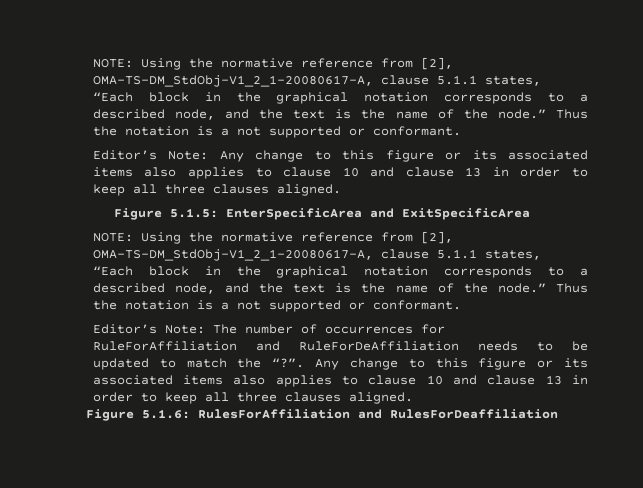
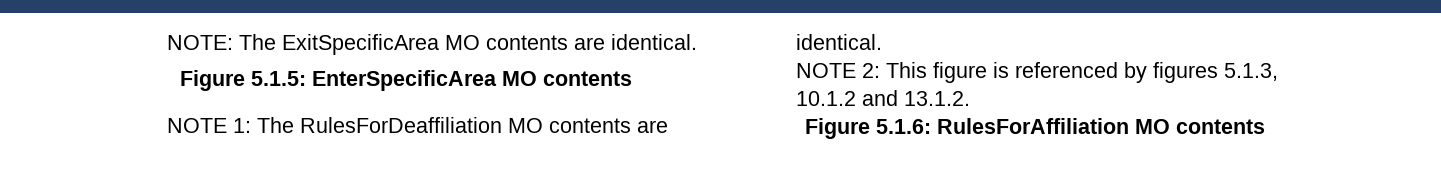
[92,57,453,70] [92,75,541,87] [92,92,588,104] [92,109,588,120] [92,126,461,138] [92,150,588,162] [92,167,588,179] [92,184,341,196] [113,208,530,220] [92,231,453,244] [92,249,541,261] [92,266,588,278] [92,283,588,294] [92,300,461,312] [92,324,445,334] [92,341,588,351] [92,358,589,370] [92,375,588,387] [92,392,413,404] NOTE: Using the normative reference from [2], OMA-TS-DM_StdObj-V1_2_1-20080617-A, clause 5.1.1 states, “Each block in the graphical notation corresponds to a described node, and the text is the name of the node.” Thus the notation is a not supported or conformant. // Editor’s Note: Any change to this figure or its associated items also applies to clause 10 and clause 13 in order to keep all three clauses aligned. // Figure 5.1.5: EnterSpecificArea and ExitSpecificArea // NOTE: Using the normative reference from [2], OMA-TS-DM_StdObj-V1_2_1-20080617-A, clause 5.1.1 states, “Each block in the graphical notation corresponds to a described node, and the text is the name of the node.” Thus the notation is a not supported or conformant. // Editor’s Note: The number of occurrences for RuleForAffiliation and RuleForDeAffiliation needs to be updated to match the “?”. Any change to this figure or its associated items also applies to clause 10 and clause 13 in order to keep all three clauses aligned. -> [167,34,698,55] [180,70,632,91] [167,117,669,133] [796,34,883,50] [796,62,1279,83] [796,90,971,106] NOTE: The ExitSpecificArea MO contents are identical. // Figure 5.1.5: EnterSpecificArea MO contents // NOTE 1: The RulesForDeaffiliation MO contents are identical. // NOTE 2: This figure is referenced by figures 5.1.3, 10.1.2 and 13.1.2.
[357,409,558,419] and RulesForDeaffiliation -> [1135,119,1265,134] MO contents

